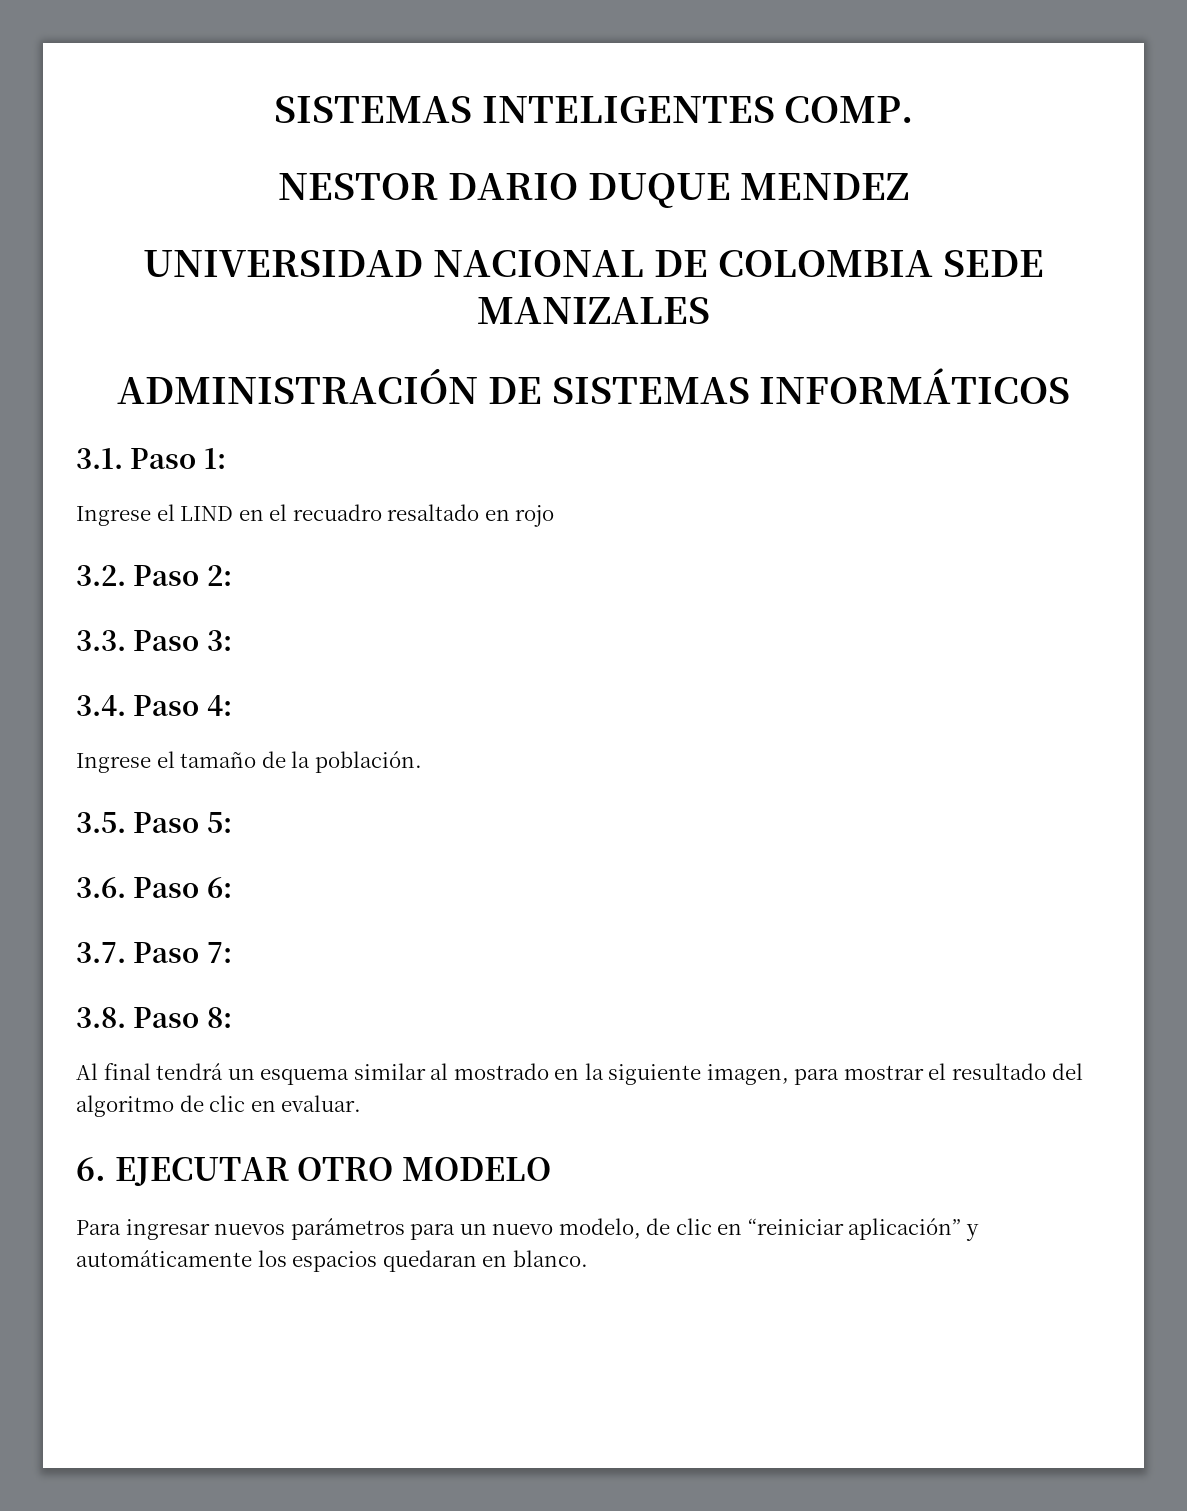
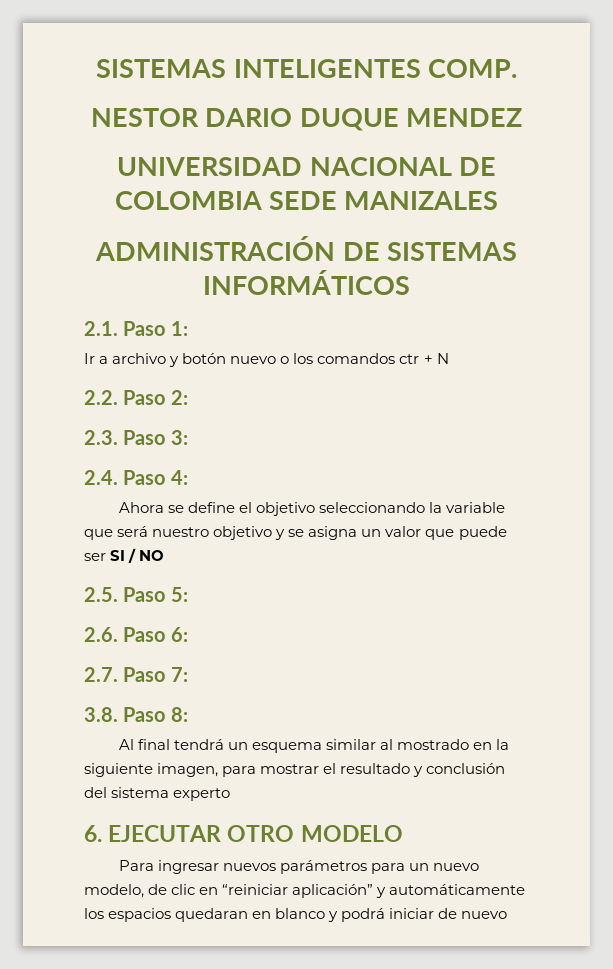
[76,448,123,469] 3.1. -> [84,321,118,336] 2.1.
[76,504,555,527] [76,565,126,586] Ingrese el LIND en el recuadro resaltado en rojo // 3.2. -> [84,353,449,367] [84,390,118,405] Ir a archivo y botón nuevo o los comandos ctr + N // 2.2.
[76,630,126,651] 3.3. -> [84,430,118,445] 2.3.
[76,695,126,716] 3.4. -> [84,470,118,485] 2.4.
[76,751,422,773] [76,812,126,833] Ingrese el tamaño de la población. // 3.5. -> [118,502,505,516] [84,526,507,540] [84,548,165,563] [84,587,118,602] Ahora se define el objetivo seleccionando la variable que será nuestro objetivo y se asigna un valor que puede ser SI / NO // 2.5.
[76,877,126,898] 3.6. -> [84,627,118,642] 2.6.
[76,942,126,963] 3.7. -> [84,667,118,682] 2.7.
[1051,1063,1083,1080] [76,1095,362,1117] del algoritmo de clic en evaluar. -> [413,763,506,777] [84,787,231,801] y conclusión del sistema experto
[512,1250,588,1267] blanco. -> [275,908,508,922] blanco y podrá iniciar de nuevo

